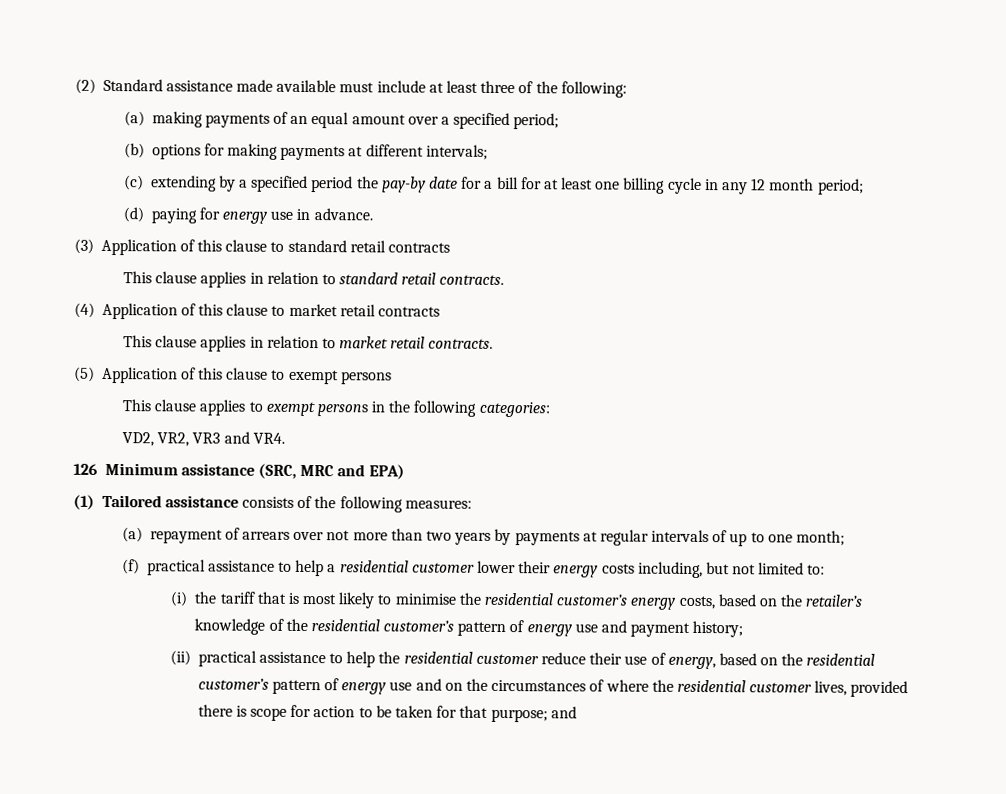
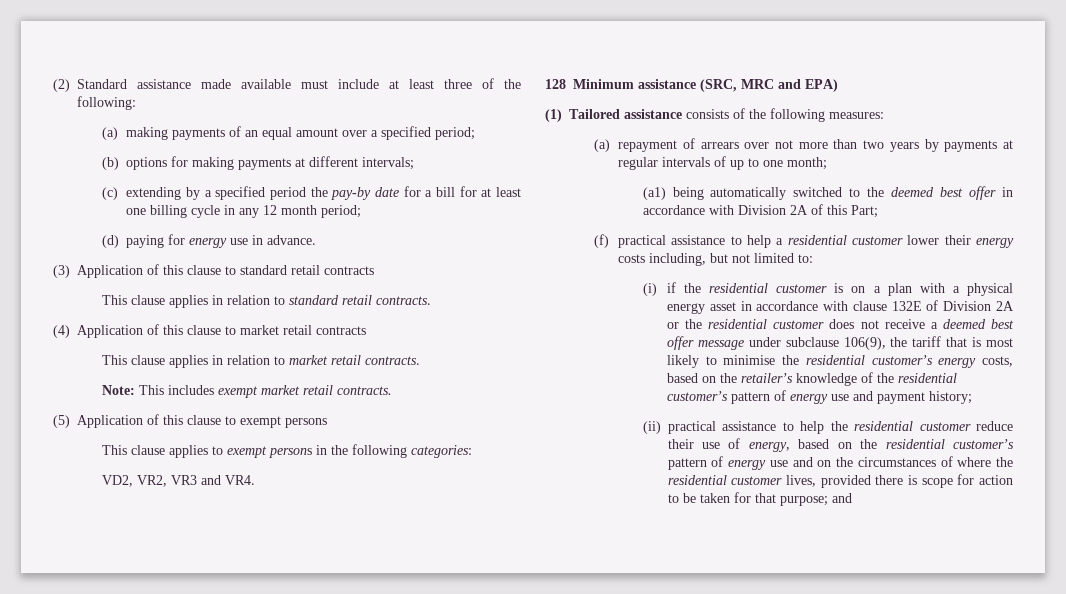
(494, 343) none -> [101,385,392,398] // Note: This includes exempt market retail contracts.
[73,463,98,475] 126 -> [545,79,566,89] 128
(846, 538) none -> [642,186,1014,200] [642,204,878,218] // (a1) being automatically switched to the deemed best offer in accordance with Division 2A of this Part;
(188, 599) none -> [666,282,1013,296] [666,300,1015,314] [666,319,1014,329] [666,336,886,350] if the residential customer is on a plan with a physical energy asset in accordance with clause 132E of Division 2A or the residential customer does not receive a deemed best offer message under subclause 106(9),

